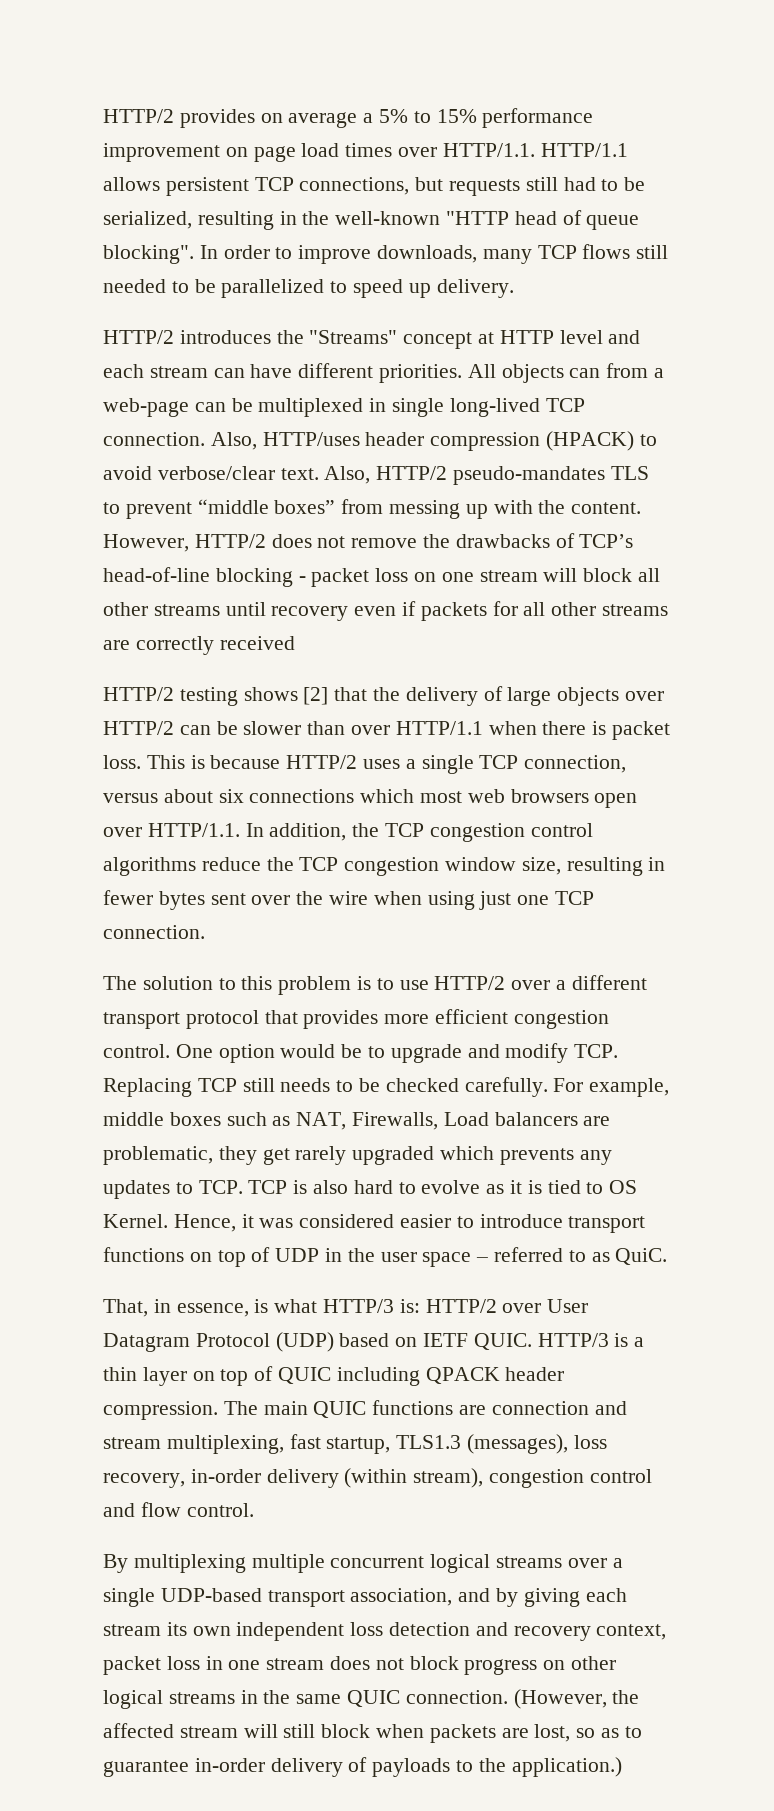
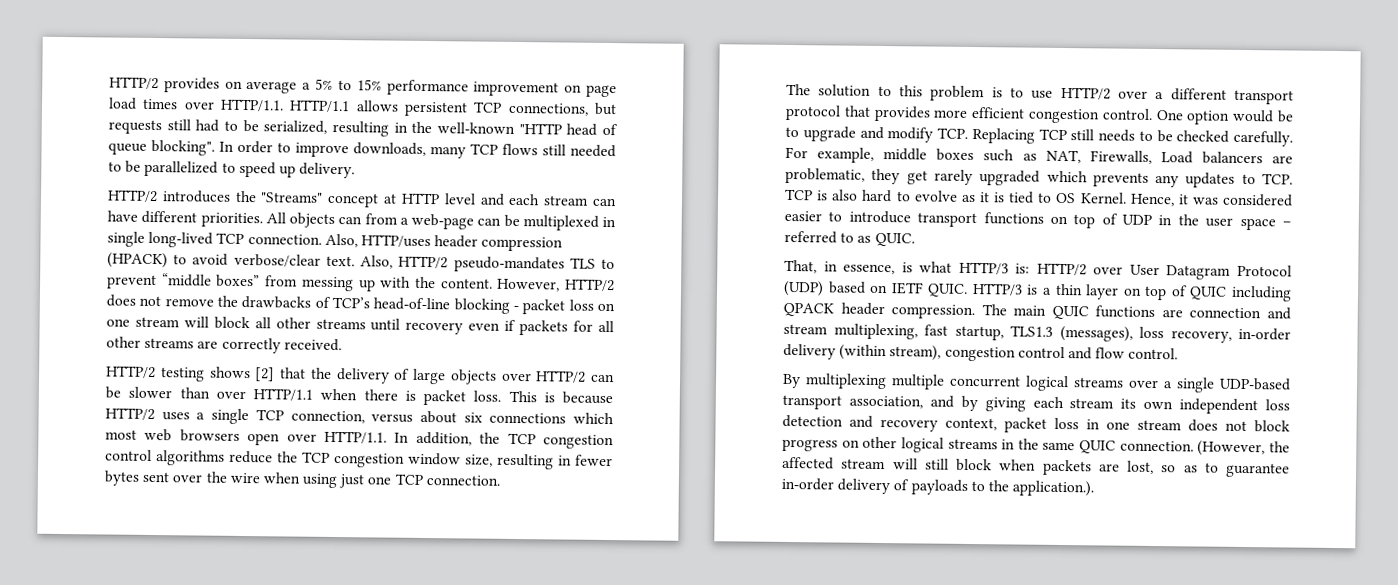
[219,636,295,650] received -> [283,338,342,352] received.
[615,1248,668,1265] QuiC. -> [874,232,915,247] QUIC.
[511,1757,622,1777] application.) -> [1012,480,1095,497] application.).

